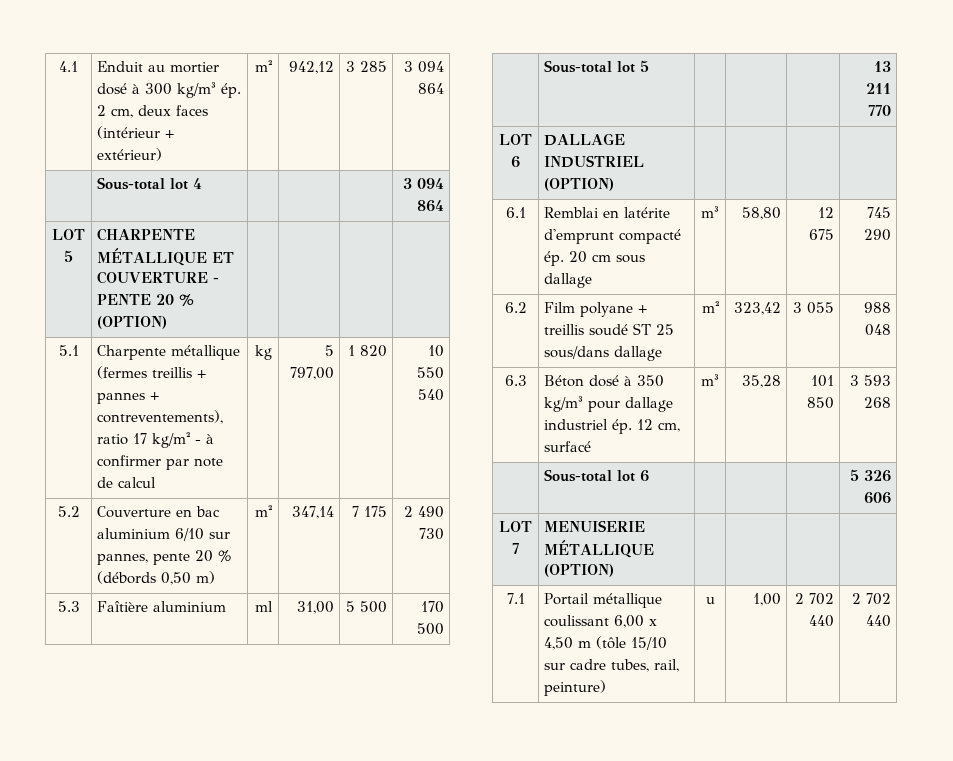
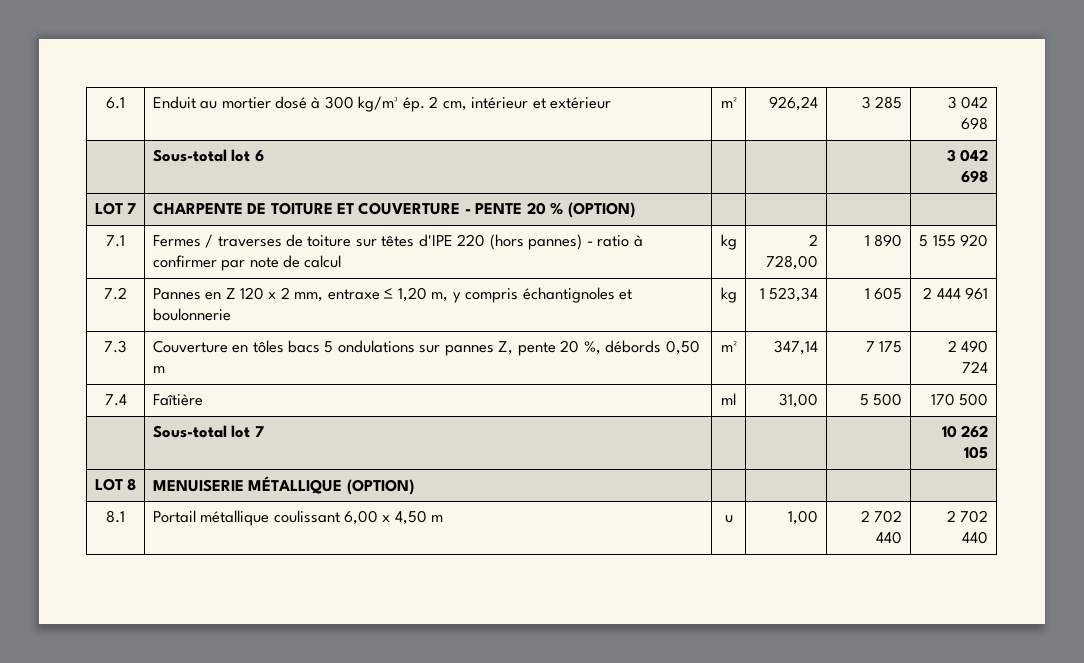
[59,61,78,72] 4.1 -> [106,97,125,109] 6.1
[138,105,209,116] [97,126,175,139] [97,148,163,161] [254,60,272,72] [288,61,334,74] deux faces (intérieur + extérieur) | m² | 942,12 -> [471,97,612,109] [720,96,737,108] [769,96,819,111] intérieur et extérieur | m² | 926,24
[417,61,444,73] [417,83,444,94] [97,177,203,190] [402,178,444,189] [416,200,444,212] [52,229,85,240] [64,250,73,262] 094 864 // | Sous-total lot 4 | | | | 3 094 864 // LOT 5 -> [961,96,989,109] [961,117,989,130] [152,149,264,162] [946,149,989,162] [961,170,989,183] [94,202,137,215] 042 698 // | Sous-total lot 6 | | | | 3 042 698 // LOT 7
[97,248,208,266] MÉTALLIQUE -> [247,202,333,215] DE TOITURE
[58,345,79,356] [97,345,241,360] [97,366,207,379] [97,392,160,404] [97,410,224,424] [97,432,202,448] 5.1 | Charpente métallique (fermes treillis + pannes + contreventements), ratio 17 kg/m² - -> [106,235,125,247] [152,234,630,250] 7.1 | Fermes / traverses de toiture sur têtes d'IPE 220 (hors pannes) - ratio
[324,345,334,356] [289,367,334,380] [347,345,387,357] [427,345,444,357] [416,367,444,379] [417,389,444,401] [57,506,80,517] [97,506,221,518] [97,528,231,541] [97,550,232,565] [97,571,216,585] 5 797,00 | 1 820 | 10 550 540 // 5.2 | Couverture en bac aluminium 6/10 sur pannes, pente 20 % (débords 0,50 m) -> [809,234,819,246] [766,255,819,270] [864,234,903,247] [919,234,989,247] [104,287,127,300] [152,287,633,303] [152,308,231,321] [720,287,737,303] [759,287,819,302] [864,287,903,300] [923,287,989,300] [104,340,127,353] [152,340,700,356] [152,366,165,373] 2 728,00 | 1 890 | 5 155 920 // 7.2 | Pannes en Z 120 x 2 mm, entraxe ≤ 1,20 m, y compris échantignoles et boulonnerie | kg | 1 523,34 | 1 605 | 2 444 961 // 7.3 | Couverture en tôles bacs 5 ondulations sur pannes Z, pente 20 %, débords 0,50 m
[418,528,444,540] [57,601,80,612] 730 // 5.3 -> [962,361,989,373] [104,394,127,406] 724 // 7.4
[153,601,227,612] aluminium -> (203, 400) none
[640,60,650,72] [873,61,891,72] [865,83,891,94] [867,105,891,116] [499,134,532,145] [511,156,520,168] [544,133,626,146] [544,155,645,168] [544,178,615,191] [505,207,526,218] [544,207,671,218] [544,229,682,244] [544,251,646,266] [544,273,593,288] [701,206,719,218] [741,207,781,220] [817,207,834,218] [808,229,834,240] [866,207,891,218] [863,229,891,241] [504,302,527,313] [544,302,648,317] [544,323,675,336] [544,346,663,361] [701,301,719,313] [733,302,781,315] [792,302,834,314] [863,302,891,313] [864,324,891,336] [504,375,527,386] [544,375,665,387] [544,396,674,412] [544,419,681,434] [544,441,592,452] [701,374,719,386] [741,375,781,388] [810,375,834,387] [806,397,834,409] [849,375,891,386] [863,397,891,408] [544,469,650,482] [849,469,891,482] [863,492,891,504] [499,521,532,532] [512,543,519,554] 5 | | | | 13 211 770 // LOT 6 | DALLAGE INDUSTRIEL (OPTION) | | | | // 6.1 | Remblai en latérite d'emprunt compacté ép. 20 cm sous dallage | m³ | 58,80 | 12 675 | 745 290 // 6.2 | Film polyane + treillis soudé ST 25 sous/dans dallage | m² | 323,42 | 3 055 | 988 048 // 6.3 | Béton dosé à 350 kg/m³ pour dallage industriel ép. 12 cm, surfacé | m³ | 35,28 | 101 850 | 3 593 268 // | Sous-total lot 6 | | | | 5 326 606 // LOT 7 -> [254,426,264,437] [941,425,989,438] [964,446,989,459] [94,478,137,491] 7 | | | | 10 262 105 // LOT 8
[506,593,525,604] 7.1 -> [106,510,125,523] 8.1
[596,636,668,650] [544,659,680,672] [544,680,607,696] (tôle 15/10 sur cadre tubes, rail, peinture) -> (444, 518) none

